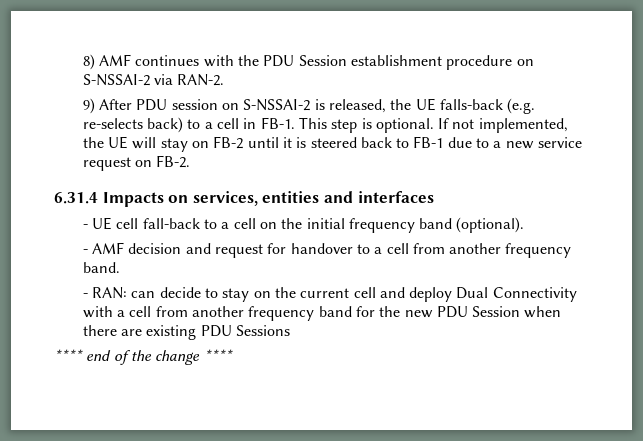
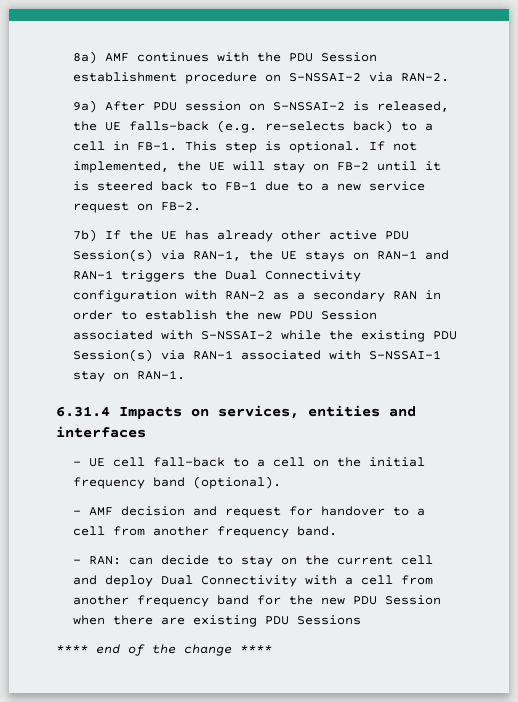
[82,54,95,70] 8) -> [73,51,98,64] 8a)
[82,98,95,114] 9) -> [73,100,98,113] 9a)
(191, 161) none -> [73,229,410,242] [73,249,450,262] [73,270,362,282] [73,290,442,302] [73,310,378,320] [73,330,458,342] [73,349,442,362] [73,370,186,382] // 7b) If the UE has already other active PDU Session(s) via RAN-1, the UE stays on RAN-1 and RAN-1 triggers the Dual Connectivity configuration with RAN-2 as a secondary RAN in order to establish the new PDU Session associated with S-NSSAI-2 while the existing PDU Session(s) via RAN-1 associated with S-NSSAI-1 stay on RAN-1.

